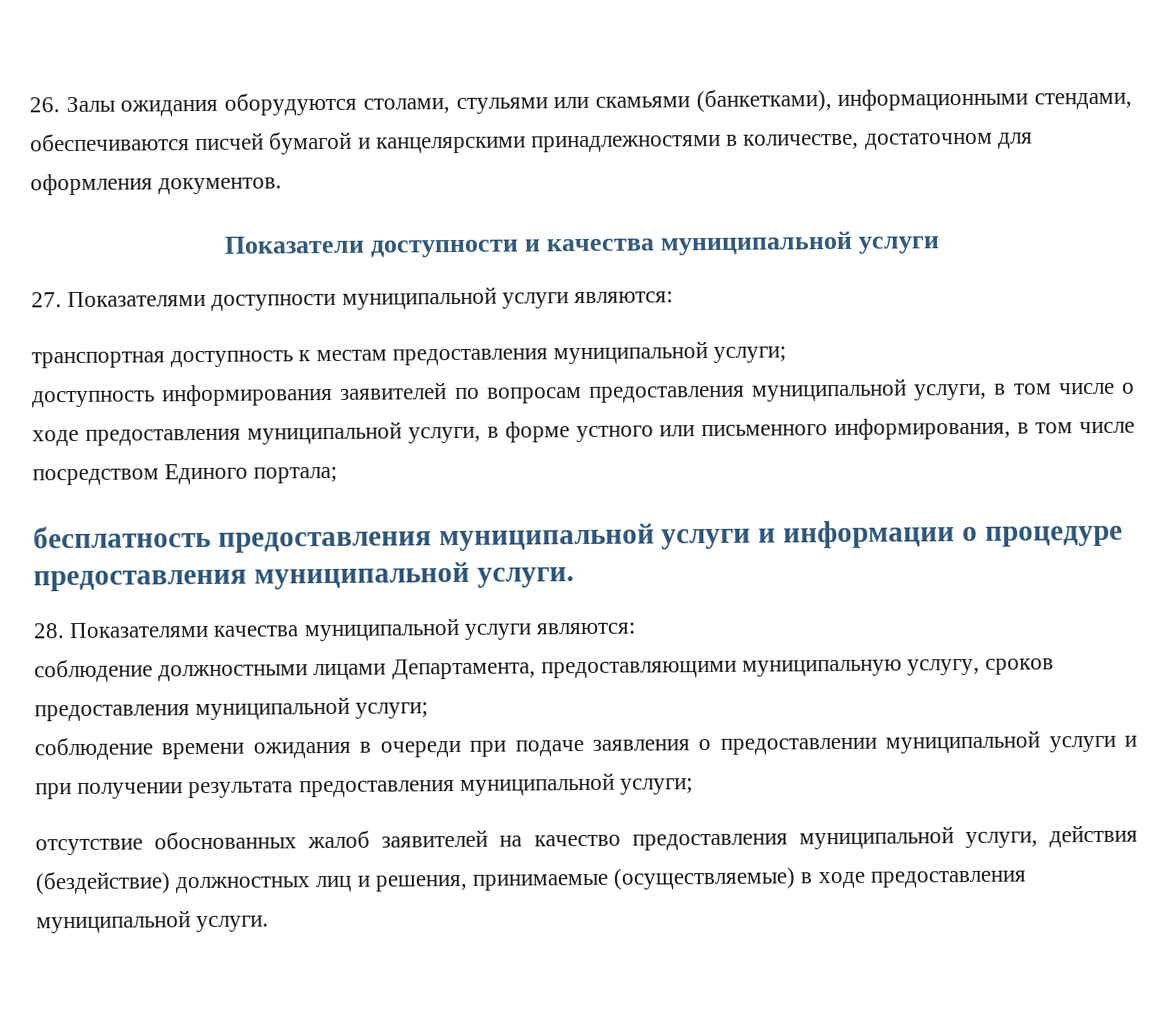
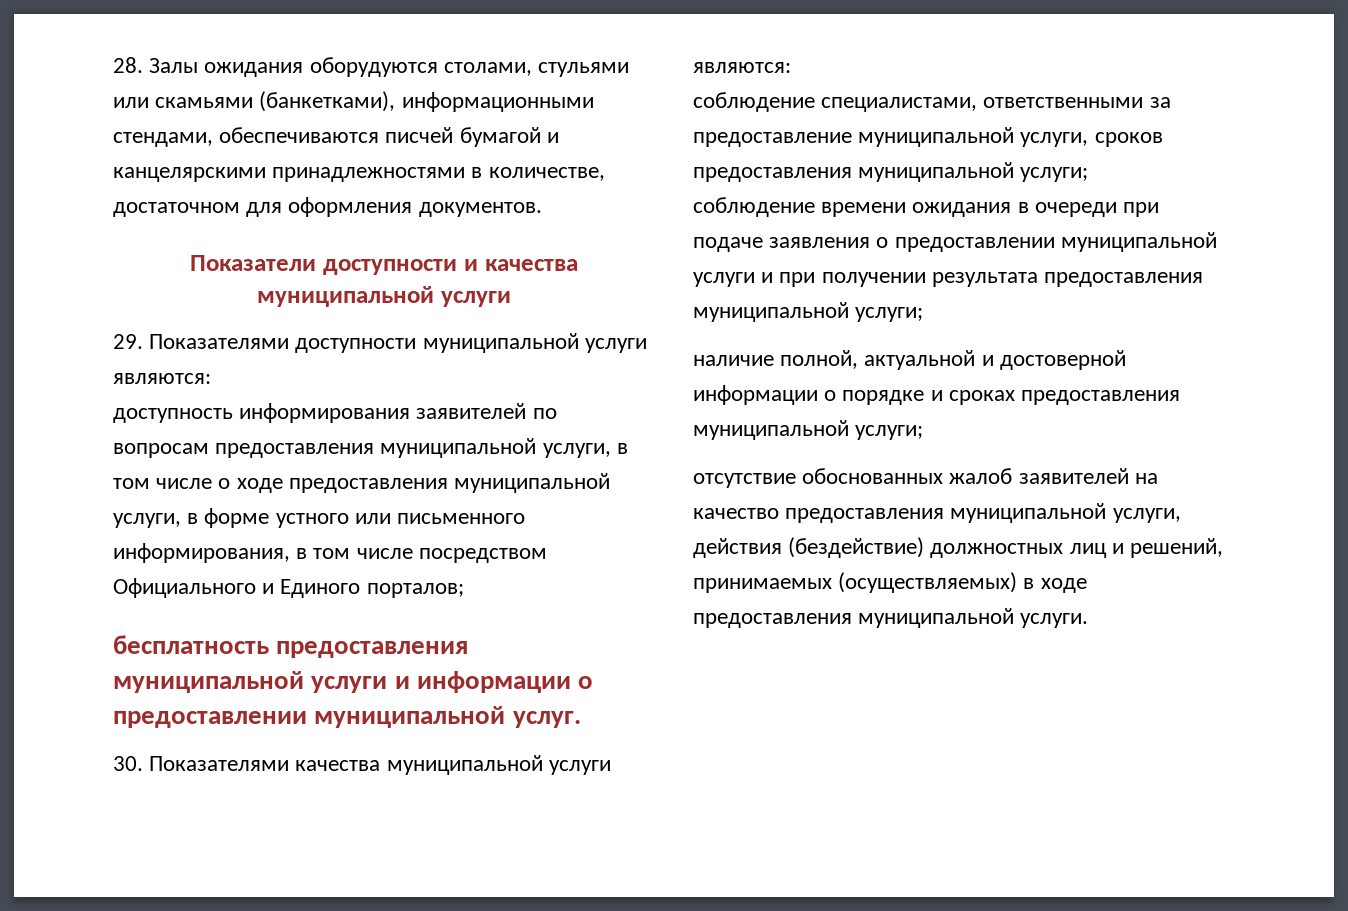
[29,97,60,113] 26. -> [113,57,143,73] 28.
[31,292,62,308] 27. -> [113,334,143,349] 29.
[31,341,787,369] // транспортная доступность к местам предоставления муниципальной услуги; -> (211, 378) none
[164,463,338,485] Единого портала; -> [113,578,464,598] Официального и Единого порталов;
[984,525,1123,547] [33,561,574,592] [33,623,65,639] процедуре предоставления муниципальной услуги. // 28. -> [113,706,581,728] [113,756,143,771] предоставлении муниципальной услуг. // 30.
[158,658,981,682] должностными лицами Департамента, предоставляющими муниципальную услугу, -> [821,97,1171,112] [693,127,1089,147] специалистами, ответственными за предоставление муниципальной услуги,
(694, 786) none -> [693,350,1126,370] [693,385,1181,405] [693,420,924,440] // наличие полной, актуальной и достоверной информации о порядке и сроках предоставления муниципальной услуги;
[374,867,796,892] решения, принимаемые (осуществляемые) -> [1130,538,1224,558] [693,572,1018,593] решений, принимаемых (осуществляемых)

